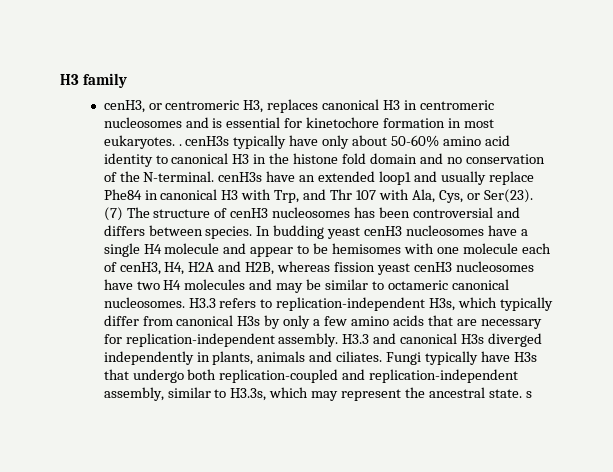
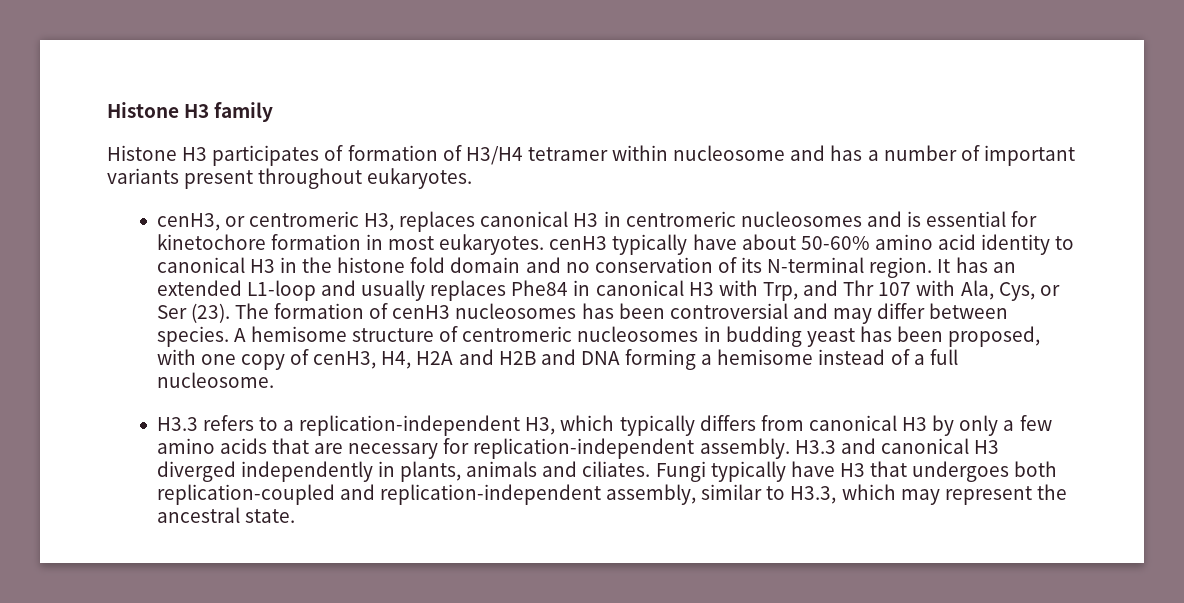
(60, 79) none -> [107,102,179,118] Histone
(127, 80) none -> [107,145,1075,166] [107,168,473,189] // Histone H3 participates of formation of H3/H4 tetramer within nucleosome and has a number of important variants present throughout eukaryotes.
[178,135,350,149] . cenH3s typically have only -> [549,234,737,255] cenH3 typically have
[119,171,296,182] the N-terminal. cenH3s have -> [741,257,988,278] its N-terminal region. It has
[379,171,412,185] loop1 -> [246,280,316,301] L1-loop
[488,171,534,185] replace -> [430,280,507,301] replaces
[483,189,533,203] [103,207,211,221] Ser(23). (7) The structure -> [156,303,365,323] Ser (23). The formation
[103,225,528,239] [103,243,551,257] differs between species. In budding yeast cenH3 nucleosomes have a single H4 molecule and appear to be hemisomes with one molecule each -> [833,303,1009,324] [156,326,1041,347] [156,349,285,370] may differ between species. A hemisome structure of centromeric nucleosomes in budding yeast has been proposed, with one copy
[245,261,534,275] [103,279,509,293] [103,297,456,311] H2B, whereas fission yeast cenH3 nucleosomes have two H4 molecules and may be similar to octameric canonical nucleosomes. H3.3 refers to replication-independent H3s, -> [498,349,958,370] [156,372,274,388] [156,415,556,436] H2B and DNA forming a hemisome instead of a full nucleosome. // H3.3 refers to a replication-independent H3,
[103,315,139,326] differ -> [699,415,756,431] differs
[237,316,261,326] H3s -> [902,417,928,431] H3
[461,334,485,344] H3s -> [974,440,1000,454] H3
[513,352,537,362] [103,369,184,383] H3s that undergo -> [839,461,1010,482] H3 that undergoes
[230,388,267,401] H3.3s, -> [790,486,837,504] H3.3,
[525,391,532,398] s -> (295, 516) none

